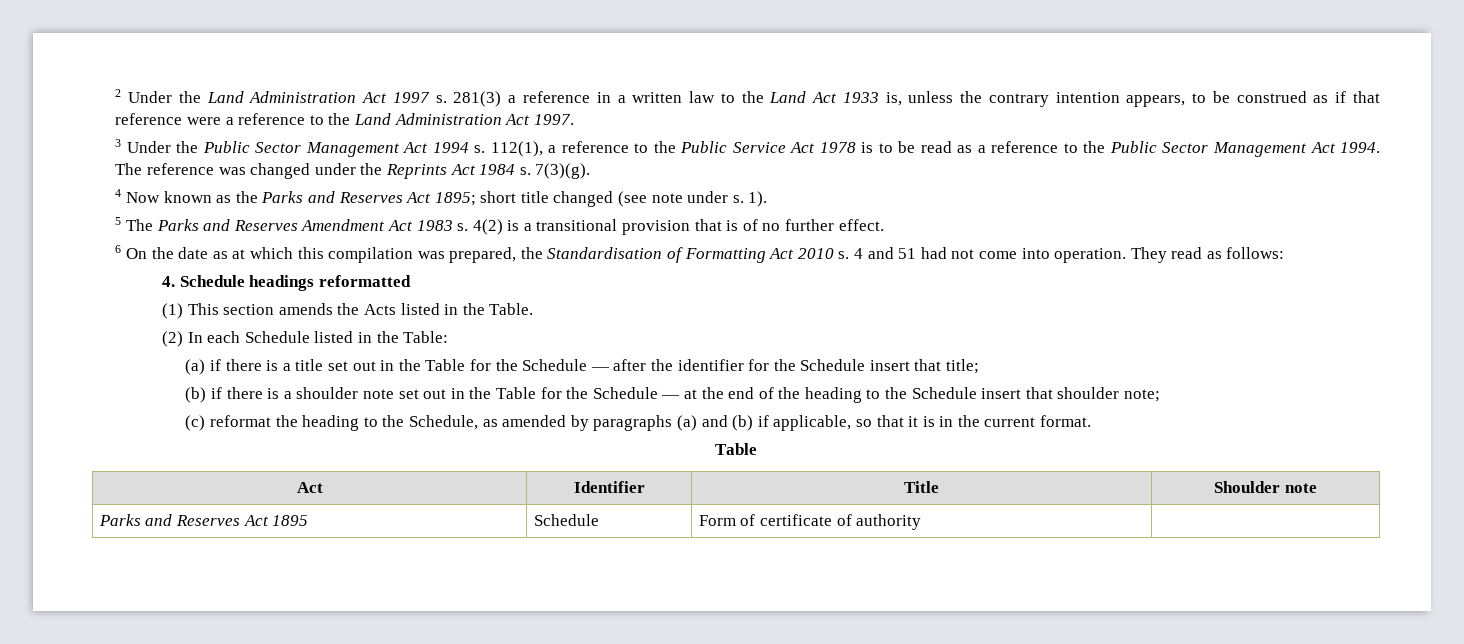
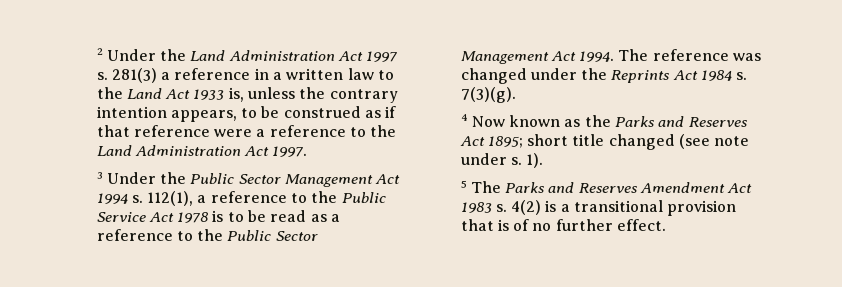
[115,245,1285,263] [162,275,411,291] [162,303,534,319] [162,331,449,347] [185,359,980,375] [185,387,1160,403] [185,415,1092,431] [715,443,757,455] [296,482,323,493] [573,481,645,493] [904,481,939,493] [1214,481,1317,493] [98,514,309,526] [533,514,599,526] [698,514,922,530] // 6 On the date as at which this compilation was prepared, the Standardisation of Formatting Act 2010 s. 4 and 51 had not come into operation. They read as follows: // 4. Schedule headings reformatted // (1) This section amends the Acts listed in the Table. // (2) In each Schedule listed in the Table: // (a) if there is a title set out in the Table for the Schedule — after the identifier for the Schedule insert that title; // (b) if there is a shoulder note set out in the Table for the Schedule — at the end of the heading to the Schedule insert that shoulder note; // (c) reformat the heading to the Schedule, as amended by paragraphs (a) and (b) if applicable, so that it is in the current format. // Table // Act | Identifier | Title | Shoulder note // Parks and Reserves Act 1895 | Schedule | Form of certificate of authority | -> (667, 225) none

